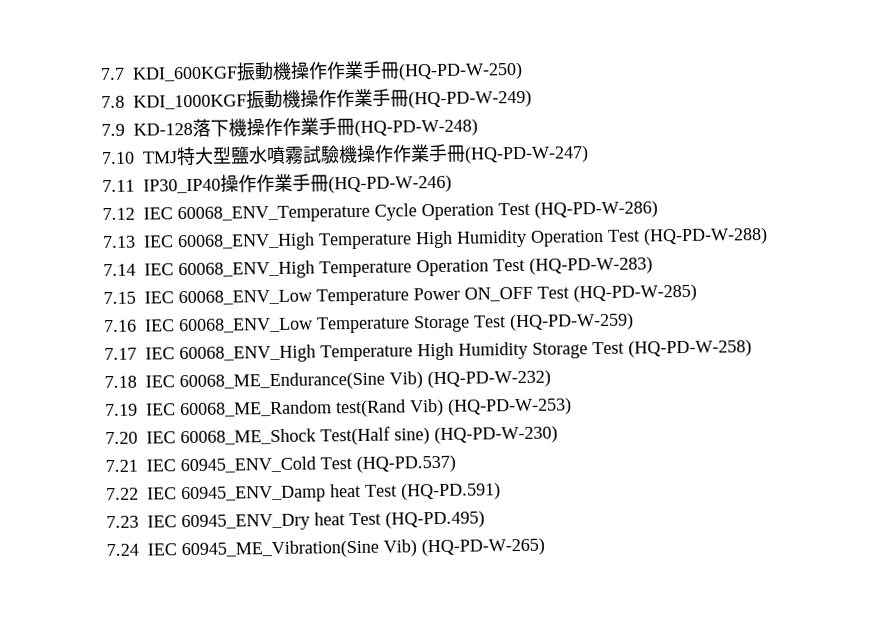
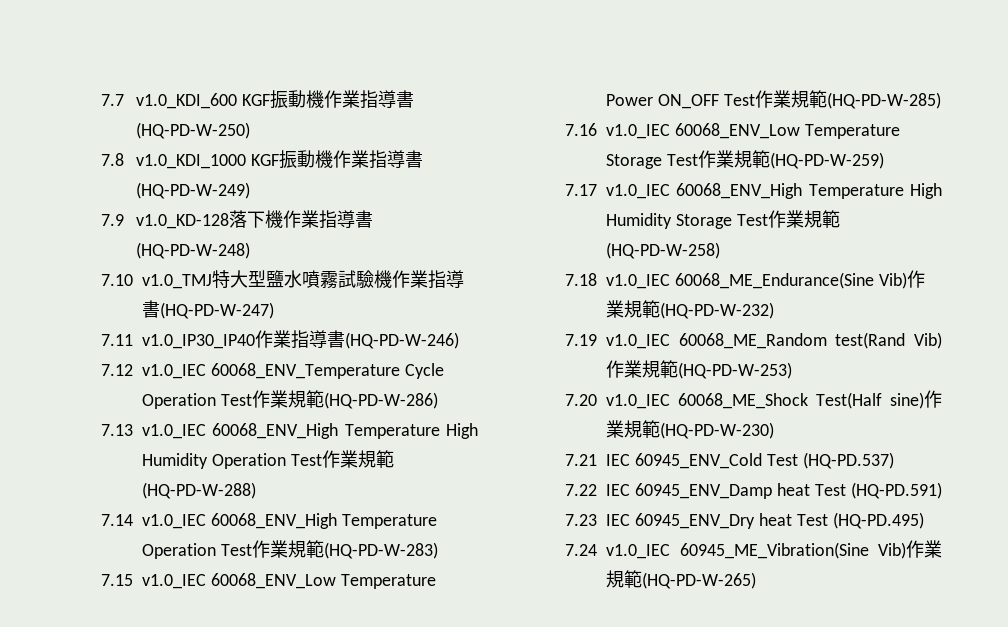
[131,60,523,82] [100,88,532,110] [100,117,355,137] KDI_600KGF振動機操作作業手冊(HQ-PD-W-250) // 7.8 KDI_1000KGF振動機操作作業手冊(HQ-PD-W-249) // 7.9 KD-128落下機操作作業手冊 -> [136,90,414,109] [136,122,251,139] [101,150,423,169] [136,182,251,199] [101,210,374,229] v1.0_KDI_600 KGF振動機作業指導書(HQ-PD-W-250) // 7.8 v1.0_KDI_1000 KGF振動機作業指導書(HQ-PD-W-249) // 7.9 v1.0_KD-128落下機作業指導書
[141,151,178,164] TMJ -> [142,274,213,289] v1.0_TMJ
[355,143,466,163] 操作作業手冊 -> [392,270,465,289] [142,300,161,318] 作業指導書
[142,173,329,194] IP30_IP40操作作業手冊 -> [142,330,346,349] v1.0_IP30_IP40作業指導書
[142,207,173,220] IEC -> [142,364,207,379] v1.0_IEC
(530, 209) none -> [251,390,324,408] 作業規範
[142,235,174,248] IEC -> [142,424,207,439] v1.0_IEC
(640, 235) none -> [321,450,394,468] 作業規範
[143,263,174,276] IEC -> [142,514,207,529] v1.0_IEC
(525, 265) none -> [251,540,324,558] 作業規範
[143,291,174,304] IEC -> [142,574,207,589] v1.0_IEC
(569, 292) none -> [754,90,827,108] 作業規範
[144,319,175,332] IEC -> [606,124,671,139] v1.0_IEC
(506, 321) none -> [697,150,770,168] 作業規範
[144,347,175,360] IEC -> [606,184,671,199] v1.0_IEC
(624, 348) none -> [767,210,840,228] 作業規範
[144,375,175,388] IEC -> [606,274,671,289] v1.0_IEC
(423, 380) none -> [906,270,925,288] [606,300,661,318] 作業規範
[145,403,176,416] IEC -> [606,334,671,349] v1.0_IEC
(444, 407) none -> [606,360,679,378] 作業規範
[145,431,176,444] IEC -> [606,394,671,409] v1.0_IEC
(430, 436) none -> [923,390,942,408] [606,420,661,438] 作業規範
[146,543,177,556] IEC -> [606,544,671,559] v1.0_IEC
(417, 548) none -> [906,540,942,558] [606,570,643,588] 作業規範

